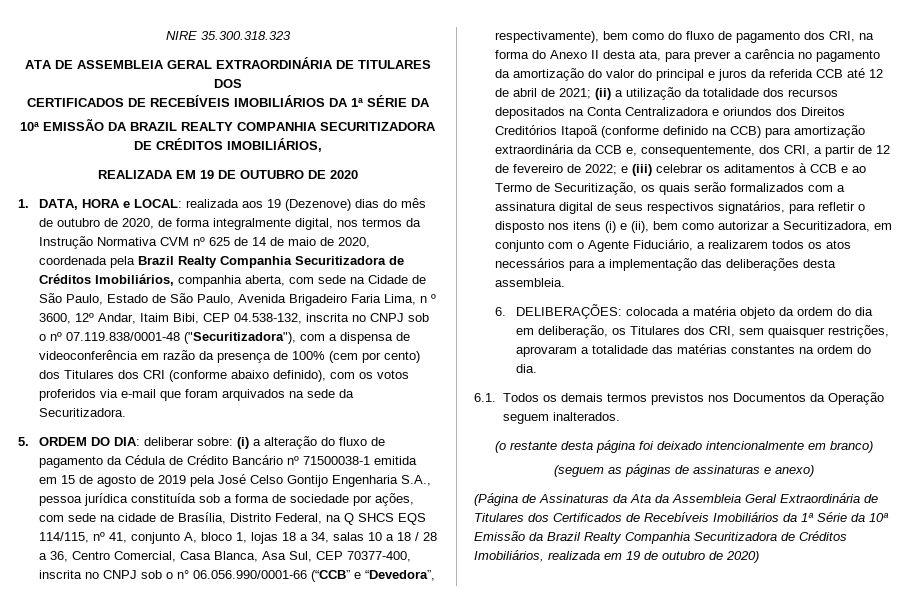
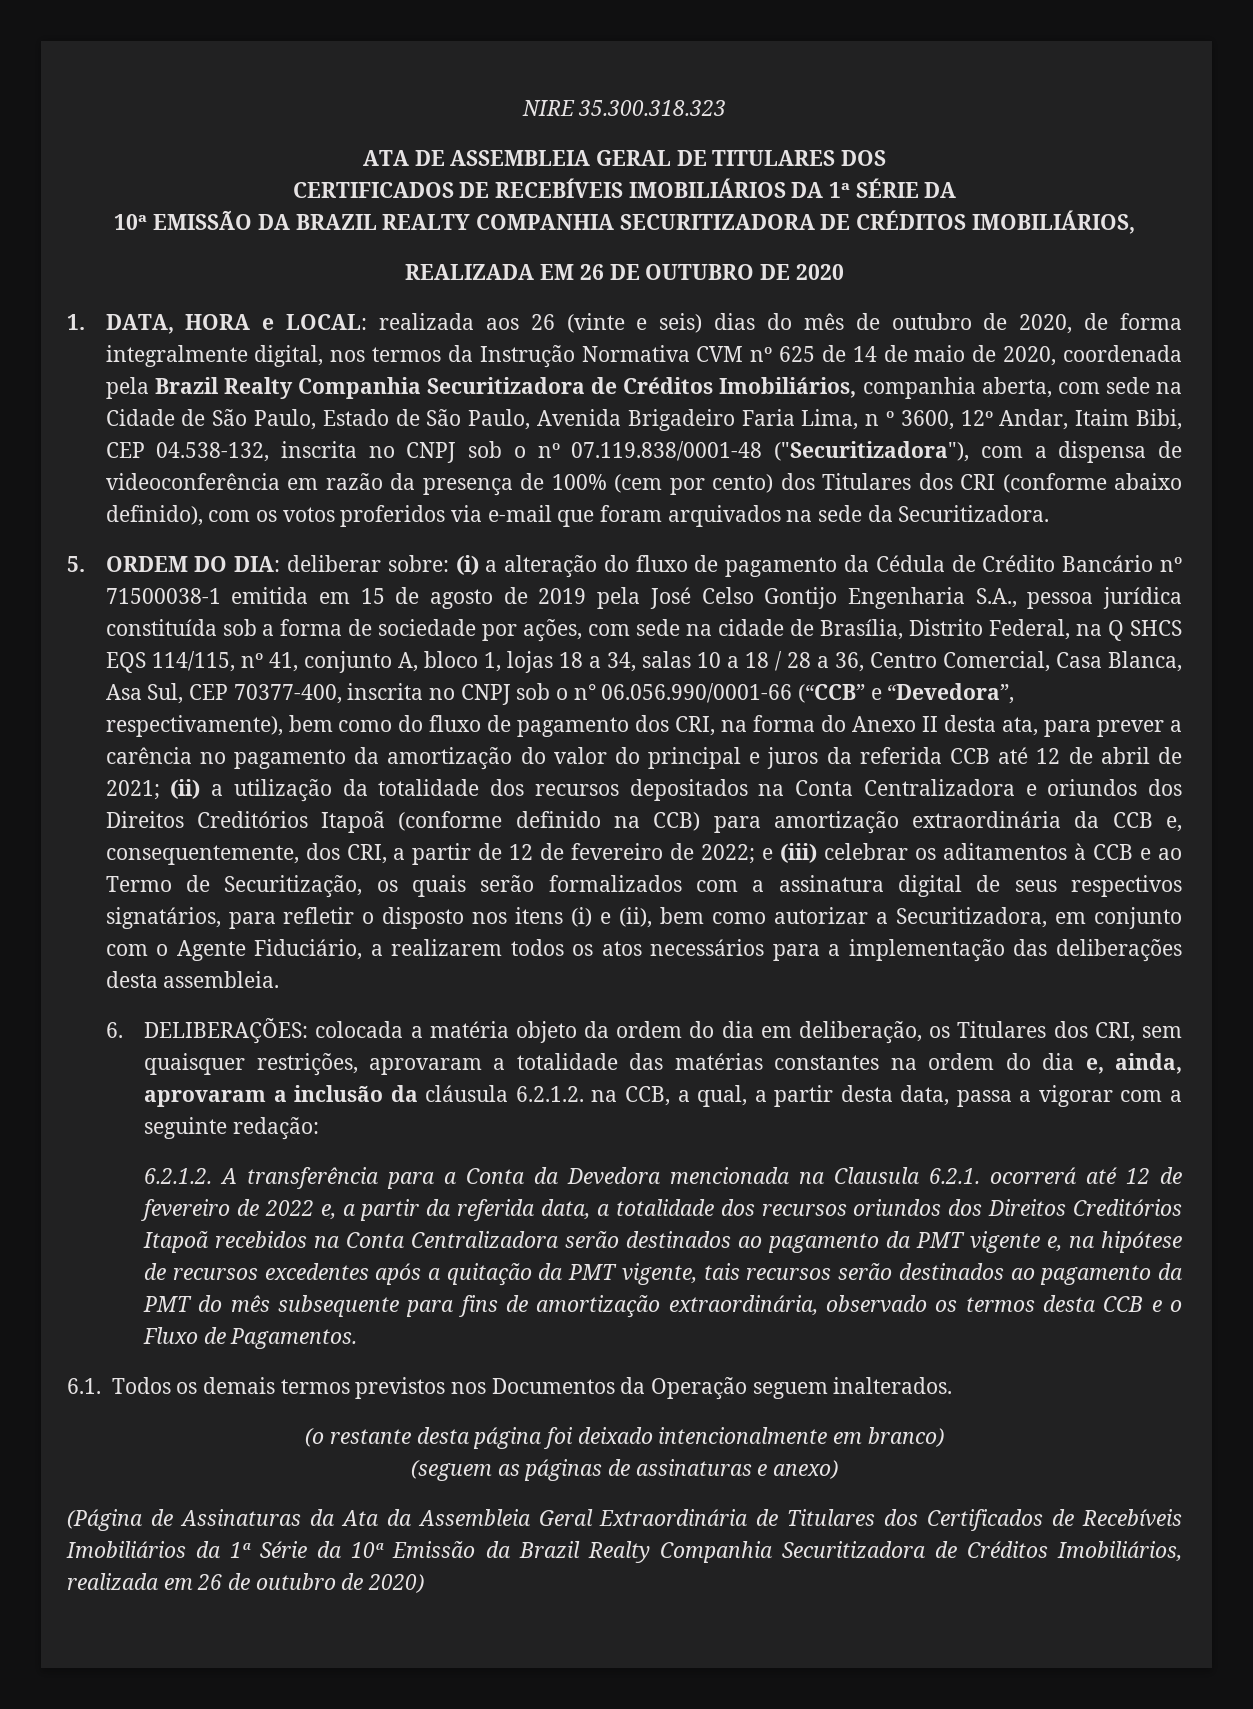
[215,57,333,69] EXTRAORDINÁRIA -> (671, 158) none
[199,170,214,179] 19 -> [579,264,604,280] 26
[266,199,351,211] 19 (Dezenove) -> [530,313,703,333] 26 (vinte e seis)
[515,364,537,373] dia. -> [1042,1053,1182,1074] [144,1085,1182,1107] [144,1117,319,1140] [144,1167,1182,1189] [141,1199,1182,1221] [143,1231,1183,1253] [144,1263,1183,1286] [143,1295,1182,1318] [143,1327,358,1349] dia e, ainda, aprovaram a inclusão da cláusula 6.2.1.2. na CCB, a qual, a partir desta data, passa a vigorar com a seguinte redação: // 6.2.1.2. A transferência para a Conta da Devedora mencionada na Clausula 6.2.1. ocorrerá até 12 de fevereiro de 2022 e, a partir da referida data, a totalidade dos recursos oriundos dos Direitos Creditórios Itapoã recebidos na Conta Centralizadora serão destinados ao pagamento da PMT vigente e, na hipótese de recursos excedentes após a quitação da PMT vigente, tais recursos serão destinados ao pagamento da PMT do mês subsequente para fins de amortização extraordinária, observado os termos desta CCB e o Fluxo de Pagamentos.
[626,551,640,560] 19 -> [197,1574,223,1590] 26

